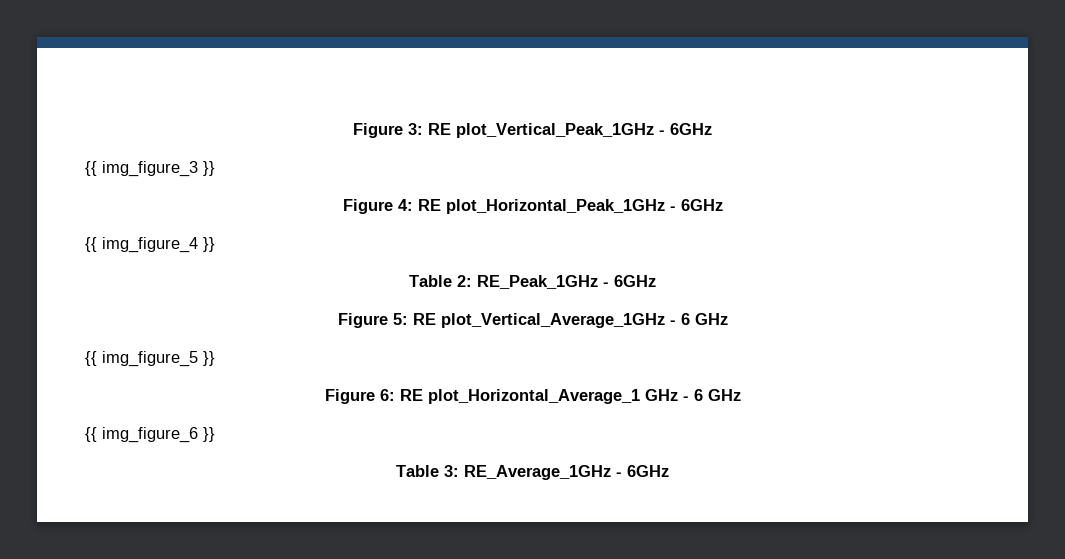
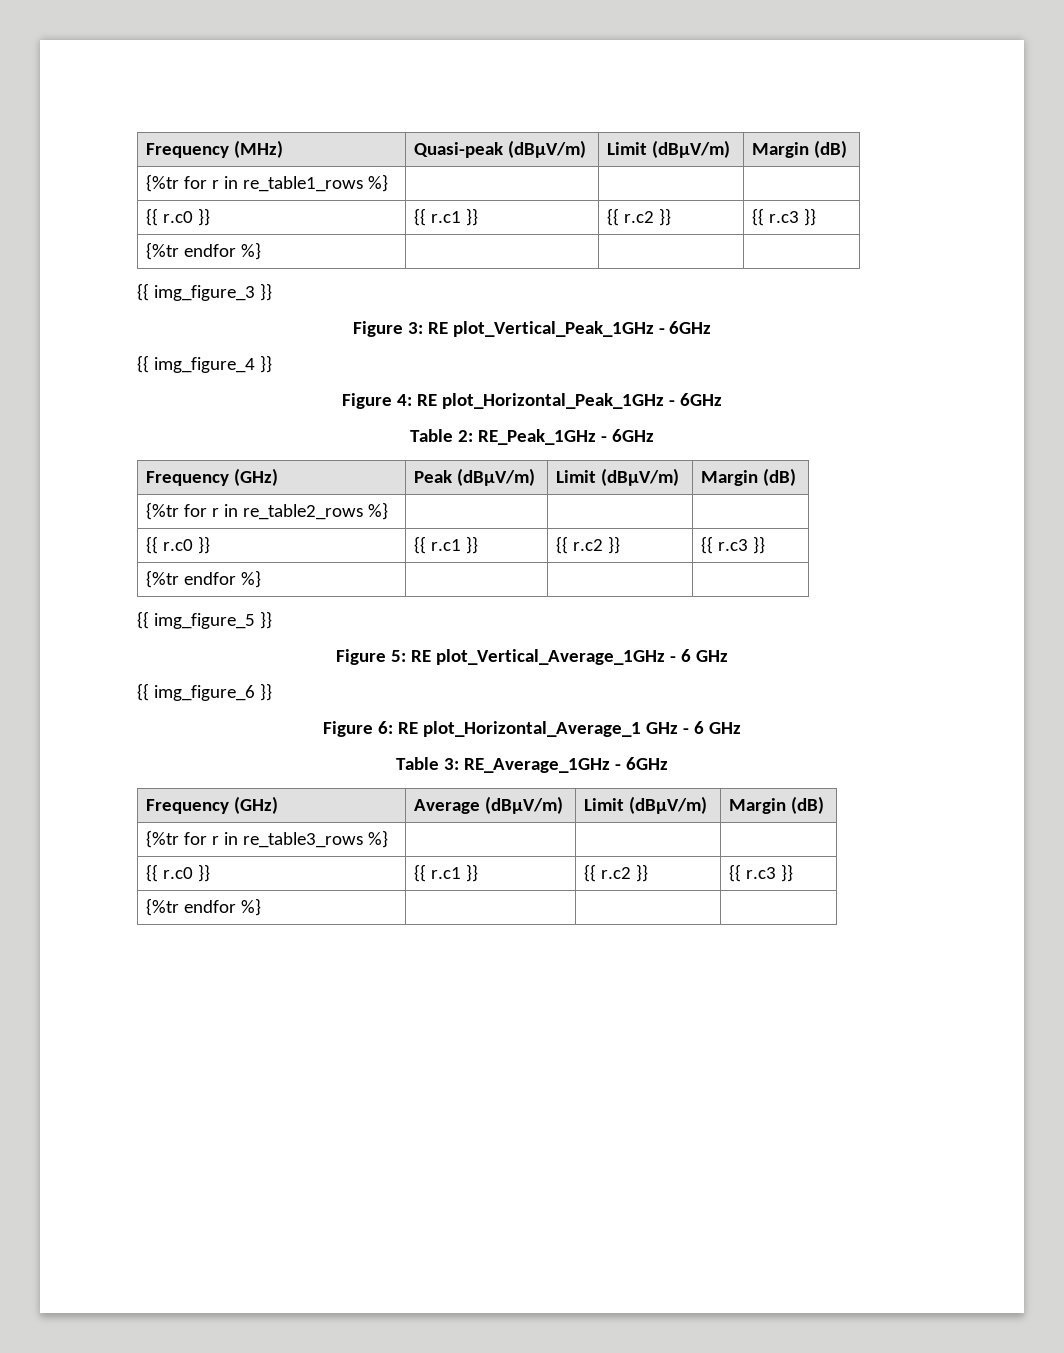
(353, 130) none -> [146,140,284,158] [414,140,587,158] [607,140,731,158] [752,140,848,158] [146,174,389,192] [146,208,211,226] [414,208,479,226] [607,208,672,226] [752,208,817,226] [146,242,262,260] [137,283,272,301] Frequency (MHz) | Quasi-peak (dBµV/m) | Limit (dBµV/m) | Margin (dB) // {%tr for r in re_table1_rows %} | | | // {{ r.c0 }} | {{ r.c1 }} | {{ r.c2 }} | {{ r.c3 }} // {%tr endfor %} | | | // {{ img_figure_3 }} //
[102,161,198,177] img_figure_3 -> [153,357,255,373] img_figure_4
[85,237,215,253] // {{ img_figure_4 }} -> (722, 399) none
(656, 281) none -> [146,468,279,486] [414,468,536,486] [556,468,680,486] [701,468,797,486] [146,502,389,520] [146,536,211,554] [414,536,479,554] [556,536,621,554] [701,536,766,554] [146,570,262,588] [137,611,272,629] // Frequency (GHz) | Peak (dBµV/m) | Limit (dBµV/m) | Margin (dB) // {%tr for r in re_table2_rows %} | | | // {{ r.c0 }} | {{ r.c1 }} | {{ r.c2 }} | {{ r.c3 }} // {%tr endfor %} | | | // {{ img_figure_5 }}
[102,351,198,367] img_figure_5 -> [153,685,255,701] img_figure_6
[85,427,215,443] // {{ img_figure_6 }} -> (741, 728) none
(669, 471) none -> [146,796,279,814] [414,796,564,814] [584,796,708,814] [729,796,825,814] [146,830,389,848] [146,864,211,882] [414,864,479,882] [584,864,649,882] [729,864,794,882] [146,898,262,916] // Frequency (GHz) | Average (dBµV/m) | Limit (dBµV/m) | Margin (dB) // {%tr for r in re_table3_rows %} | | | // {{ r.c0 }} | {{ r.c1 }} | {{ r.c2 }} | {{ r.c3 }} // {%tr endfor %} | | |

